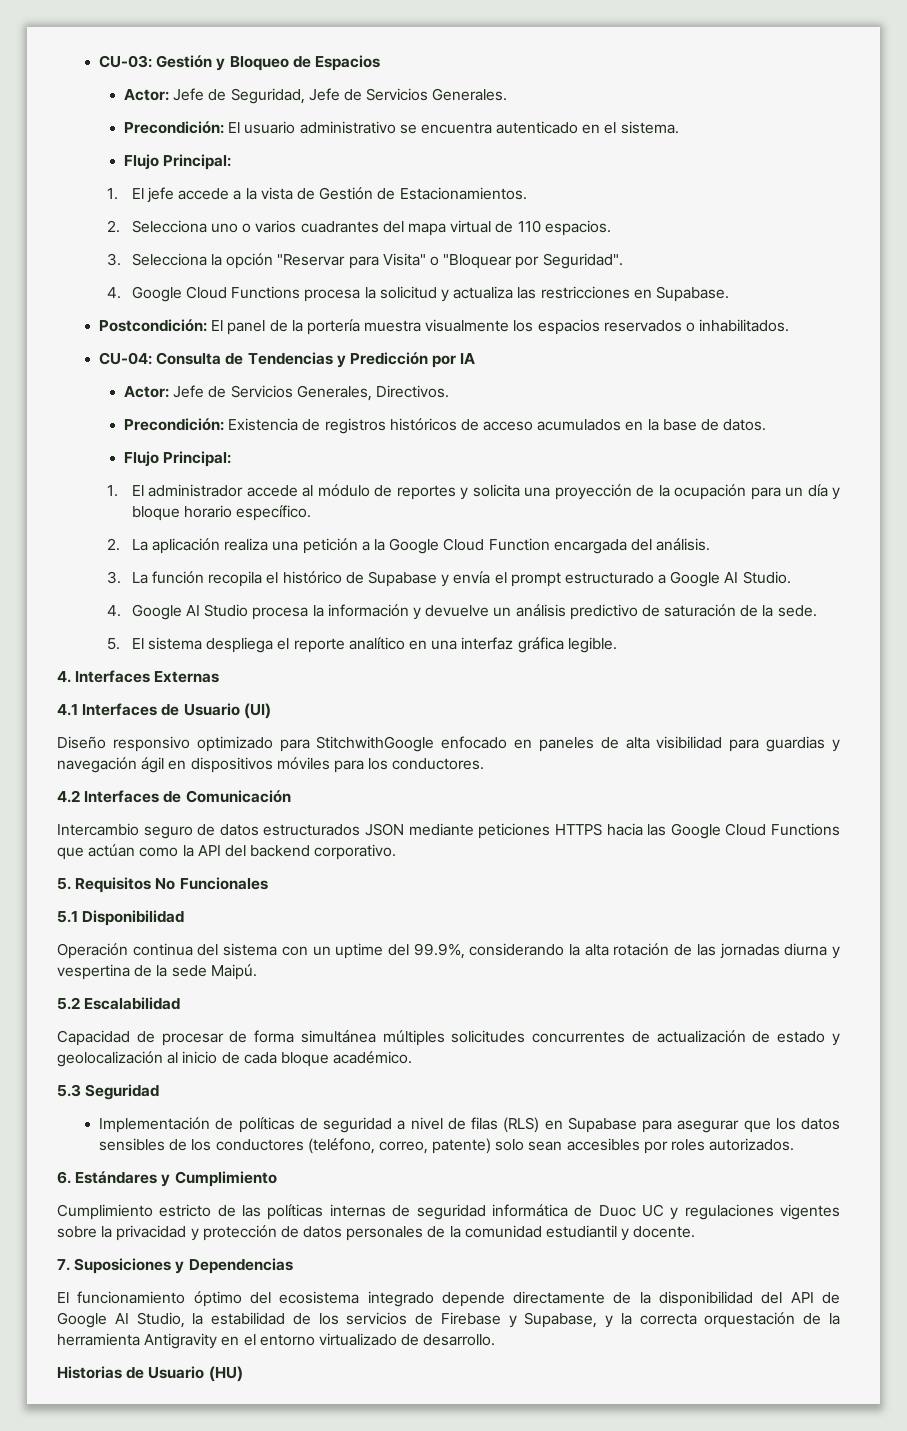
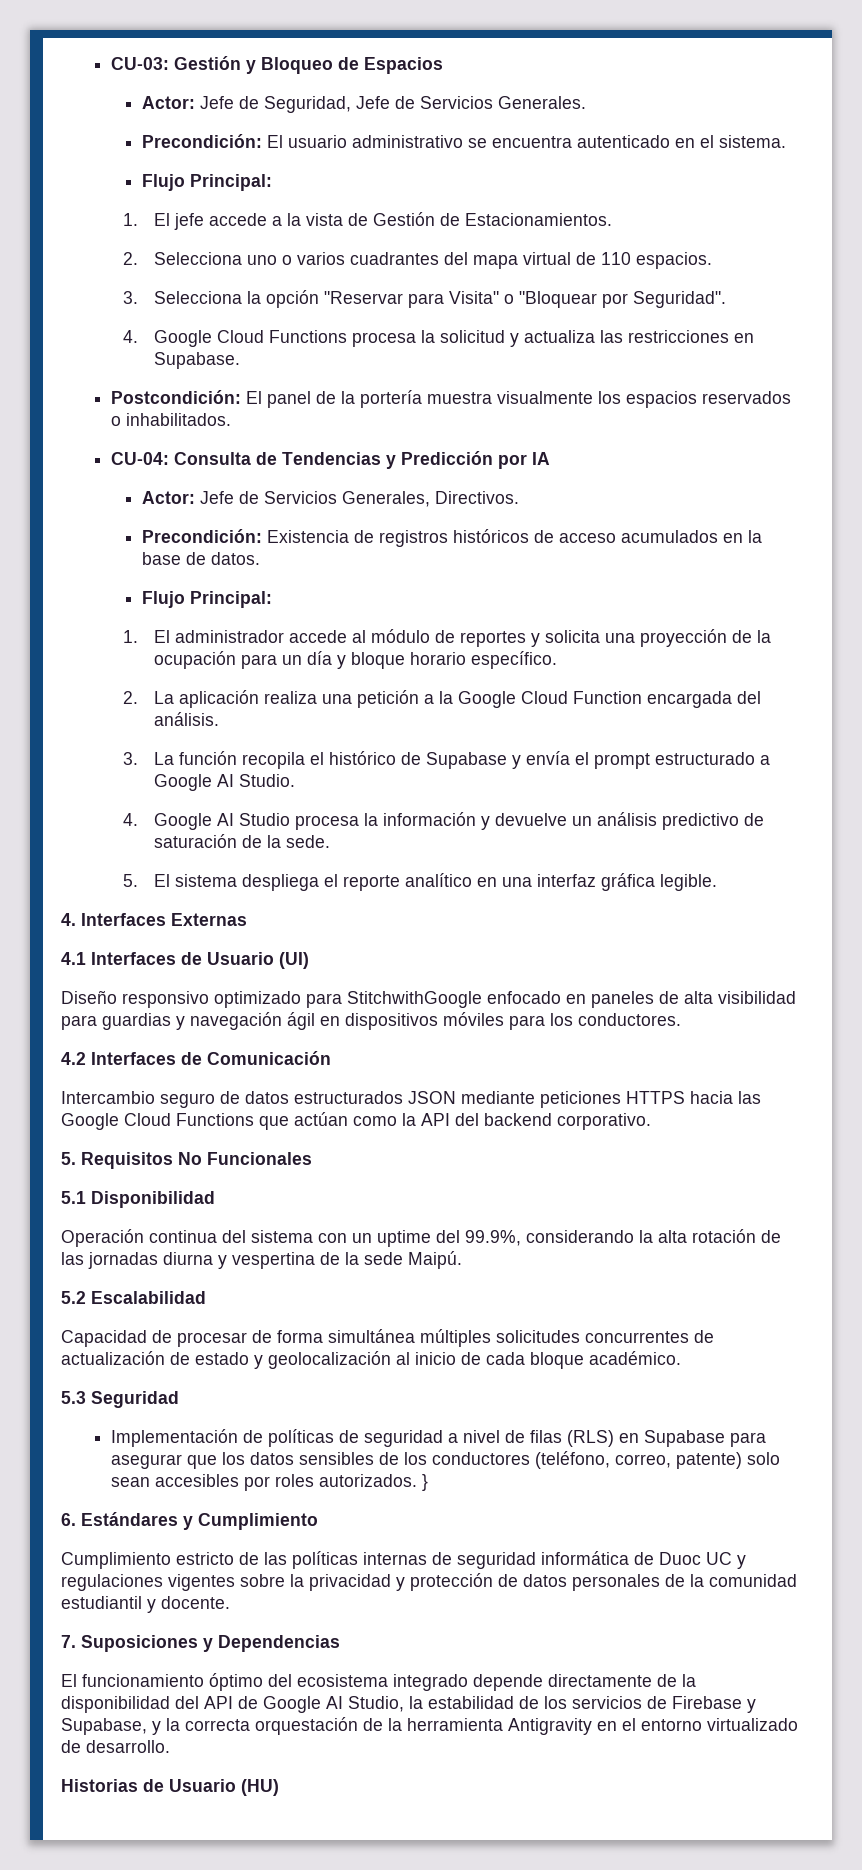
(795, 1144) none -> [422,1474,429,1491] }

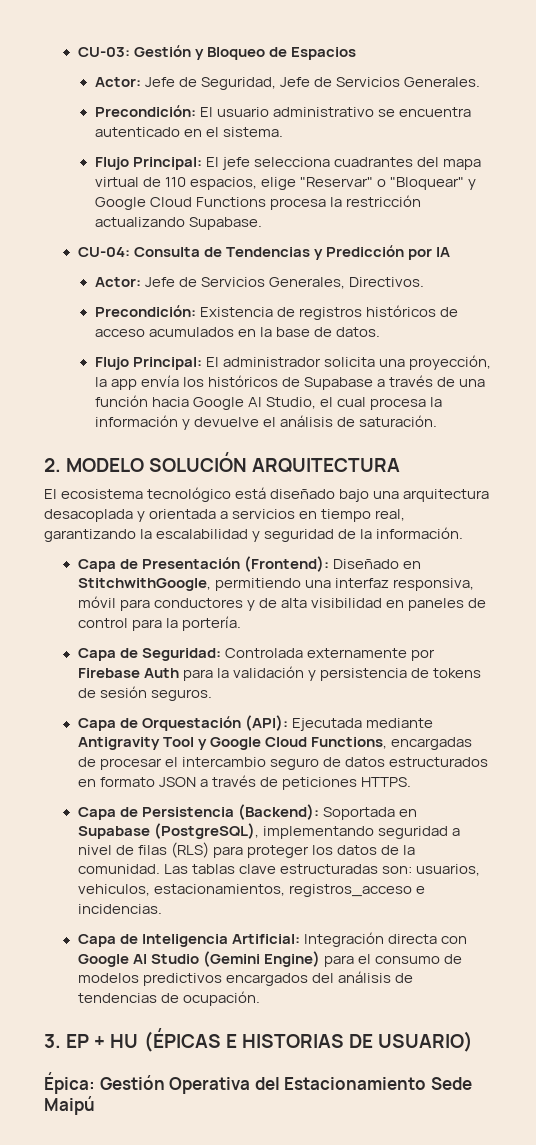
[122,213,138,226] // 1. -> (202, 163) none
[208,212,612,226] [122,252,345,265] accede a la vista de Gestión de Estacionamientos. // 2. Selecciona uno o varios -> [253,157,330,167] selecciona
[635,252,712,269] [122,290,726,308] [122,330,138,343] espacios. // 3. Selecciona la opción "Reservar para Visita" o "Bloquear por Seguridad". // 4. -> [189,177,477,190] espacios, elige "Reservar" o "Bloquear" y
[439,330,754,347] [153,352,240,369] [111,390,792,408] [111,413,232,426] solicitud y actualiza las restricciones en Supabase. // Postcondición: El panel de la portería muestra visualmente los espacios reservados o inhabilitados. -> [346,195,422,207] [94,217,262,230] restricción actualizando Supabase.
[122,630,138,643] // 1. -> (202, 363) none
[288,629,771,647] [153,651,557,669] [122,690,761,708] [153,712,219,726] [122,751,770,769] [153,774,295,791] [122,813,290,830] accede al módulo de reportes y solicita una proyección de la ocupación para un día y bloque horario específico. // 2. La aplicación realiza una petición a la Google Cloud Function encargada del análisis. // 3. La función recopila el histórico de Supabase y envía el prompt estructurado a Google AI Studio. // 4. Google AI Studio -> [323,355,492,370] [94,375,486,390] [94,395,367,410] solicita una proyección, la app envía los históricos de Supabase a través de una función hacia Google AI Studio, el cual
[571,812,764,830] [153,834,330,848] [122,873,717,891] [61,913,247,926] [61,952,309,969] [61,990,796,1008] [61,1012,681,1030] [61,1051,331,1065] [61,1091,761,1108] [61,1112,651,1130] [61,1152,312,1169] [61,1191,215,1208] [61,1229,781,1247] [61,1251,462,1269] [61,1291,206,1304] [61,1329,714,1347] [61,1351,681,1369] [61,1391,179,1408] [111,1429,360,1447] un análisis predictivo de saturación de la sede. // 5. El sistema despliega el reporte analítico en una interfaz gráfica legible. // 4. Interfaces Externas // 4.1 Interfaces de Usuario (UI) // Diseño responsivo optimizado para StitchwithGoogle enfocado en paneles de alta visibilidad para guardias y navegación ágil en dispositivos móviles para los conductores. // 4.2 Interfaces de Comunicación // Intercambio seguro de datos estructurados JSON mediante peticiones HTTPS hacia las Google Cloud Functions que actúan como la API del backend corporativo. // 5. Requisitos No Funcionales // 5.1 Disponibilidad // Operación continua del sistema con un uptime del 99.9%, considerando la alta rotación de las jornadas diurna y vespertina de la sede Maipú. // 5.2 Escalabilidad // Capacidad de procesar de forma simultánea múltiples solicitudes concurrentes de actualización de estado y geolocalización al inicio de cada bloque académico. // 5.3 Seguridad // Implementación de políticas de -> [262,415,438,427] [44,452,401,473] [44,487,490,502] [44,509,406,522] [44,527,464,542] [77,556,421,572] [77,578,474,591] [77,596,487,611] [77,616,241,631] [77,648,435,661] [77,666,482,681] [77,686,212,701] [77,715,433,731] [77,737,472,750] [77,757,488,770] [77,775,411,790] [77,804,417,820] [77,823,374,839] el análisis de saturación. // 2. MODELO SOLUCIÓN ARQUITECTURA // El ecosistema tecnológico está diseñado bajo una arquitectura desacoplada y orientada a servicios en tiempo real, garantizando la escalabilidad y seguridad de la información. // Capa de Presentación (Frontend): Diseñado en StitchwithGoogle, permitiendo una interfaz responsiva, móvil para conductores y de alta visibilidad en paneles de control para la portería. // Capa de Seguridad: Controlada externamente por Firebase Auth para la validación y persistencia de tokens de sesión seguros. // Capa de Orquestación (API): Ejecutada mediante Antigravity Tool y Google Cloud Functions, encargadas de procesar el intercambio seguro de datos estructurados en formato JSON a través de peticiones HTTPS. // Capa de Persistencia (Backend): Soportada en Supabase (PostgreSQL), implementando
[619,1430,767,1447] [111,1451,781,1469] [111,1474,429,1491] [61,1512,318,1530] [61,1551,746,1569] [61,1573,797,1591] [61,1596,230,1613] [61,1635,340,1652] [61,1673,696,1691] [61,1696,756,1713] [61,1717,798,1735] [61,1740,170,1753] [61,1779,279,1796] en Supabase para asegurar que los datos sensibles de los conductores (teléfono, correo, patente) solo sean accesibles por roles autorizados. } // 6. Estándares y Cumplimiento // Cumplimiento estricto de las políticas internas de seguridad informática de Duoc UC y regulaciones vigentes sobre la privacidad y protección de datos personales de la comunidad estudiantil y docente. // 7. Suposiciones y Dependencias // El funcionamiento óptimo del ecosistema integrado depende directamente de la disponibilidad del API de Google AI Studio, la estabilidad de los servicios de Firebase y Supabase, y la correcta orquestación de la herramienta Antigravity en el entorno virtualizado de desarrollo. // Historias de Usuario (HU) -> [212,845,416,858] [77,864,480,876] [77,884,425,897] [77,904,162,914] [77,932,467,947] [77,951,463,967] [77,971,413,986] [77,991,260,1006] [44,1028,474,1052] [44,1072,472,1094] [44,1096,95,1115] para proteger los datos de la comunidad. Las tablas clave estructuradas son: usuarios, vehiculos, estacionamientos, registros_acceso e incidencias. // Capa de Inteligencia Artificial: Integración directa con Google AI Studio (Gemini Engine) para el consumo de modelos predictivos encargados del análisis de tendencias de ocupación. // 3. EP + HU (ÉPICAS E HISTORIAS DE USUARIO) // Épica: Gestión Operativa del Estacionamiento Sede Maipú

